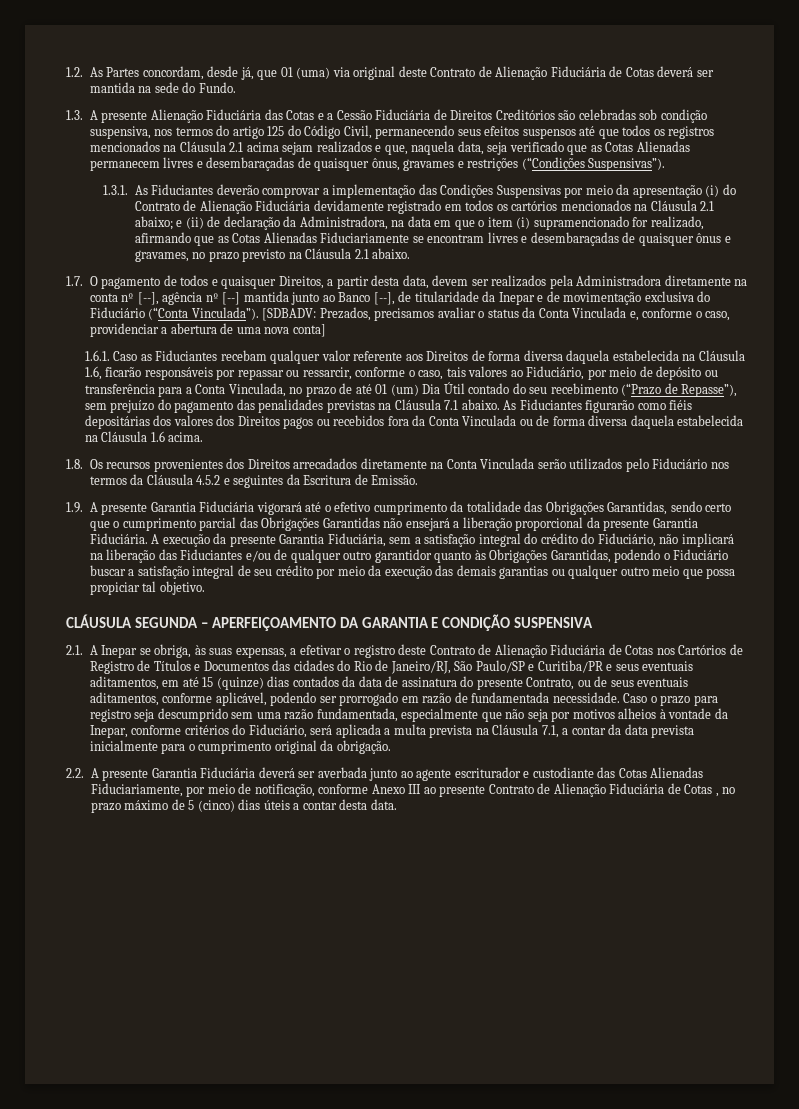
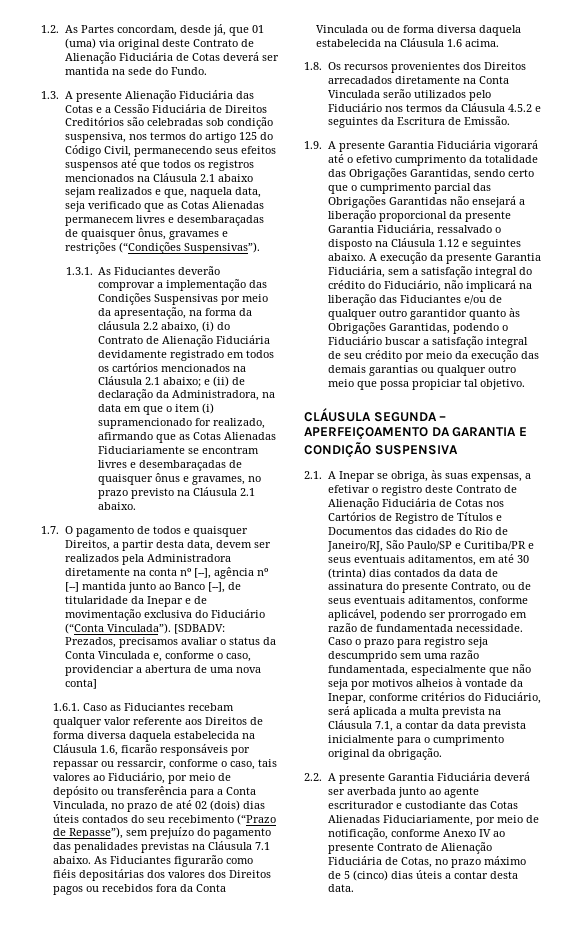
[246,142,279,152] acima -> [217,174,253,182] abaixo
[632,185,702,198] apresentação -> [114,307,253,319] [98,321,200,333] apresentação, na forma da cláusula 2.2 abaixo,
[375,382,510,396] 01 (um) Dia Útil contado -> [195,800,266,811] [53,814,129,823] 02 (dois) dias úteis contados
[89,533,148,544] Fiduciária. -> [376,224,501,236] [327,238,521,250] [327,253,366,261] Fiduciária, ressalvado o disposto na Cláusula 1.12 e seguintes abaixo.
[202,677,264,690] 15 (quinze) -> [516,555,529,563] [327,568,366,579] 30 (trinta)
[408,784,422,794] III -> [478,829,491,837] IV
[684,784,719,797] Cotas , -> [400,857,432,868] Cotas,

